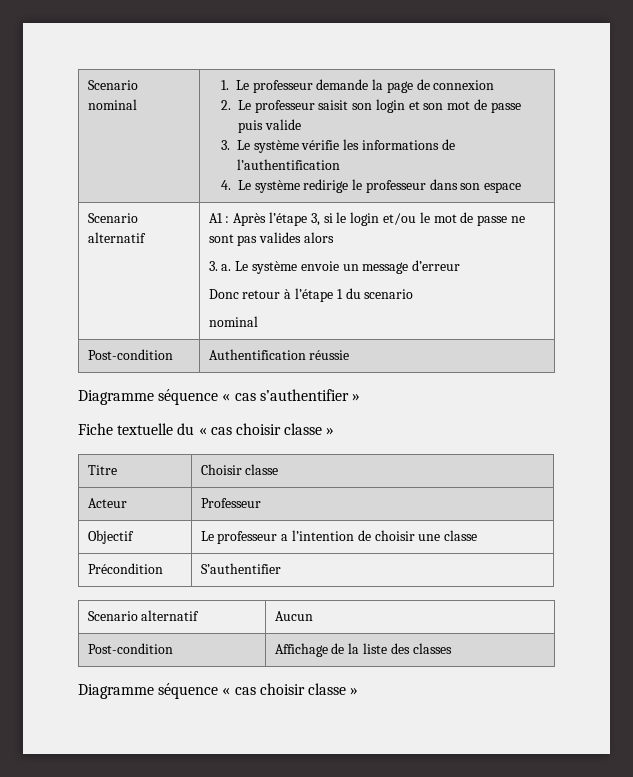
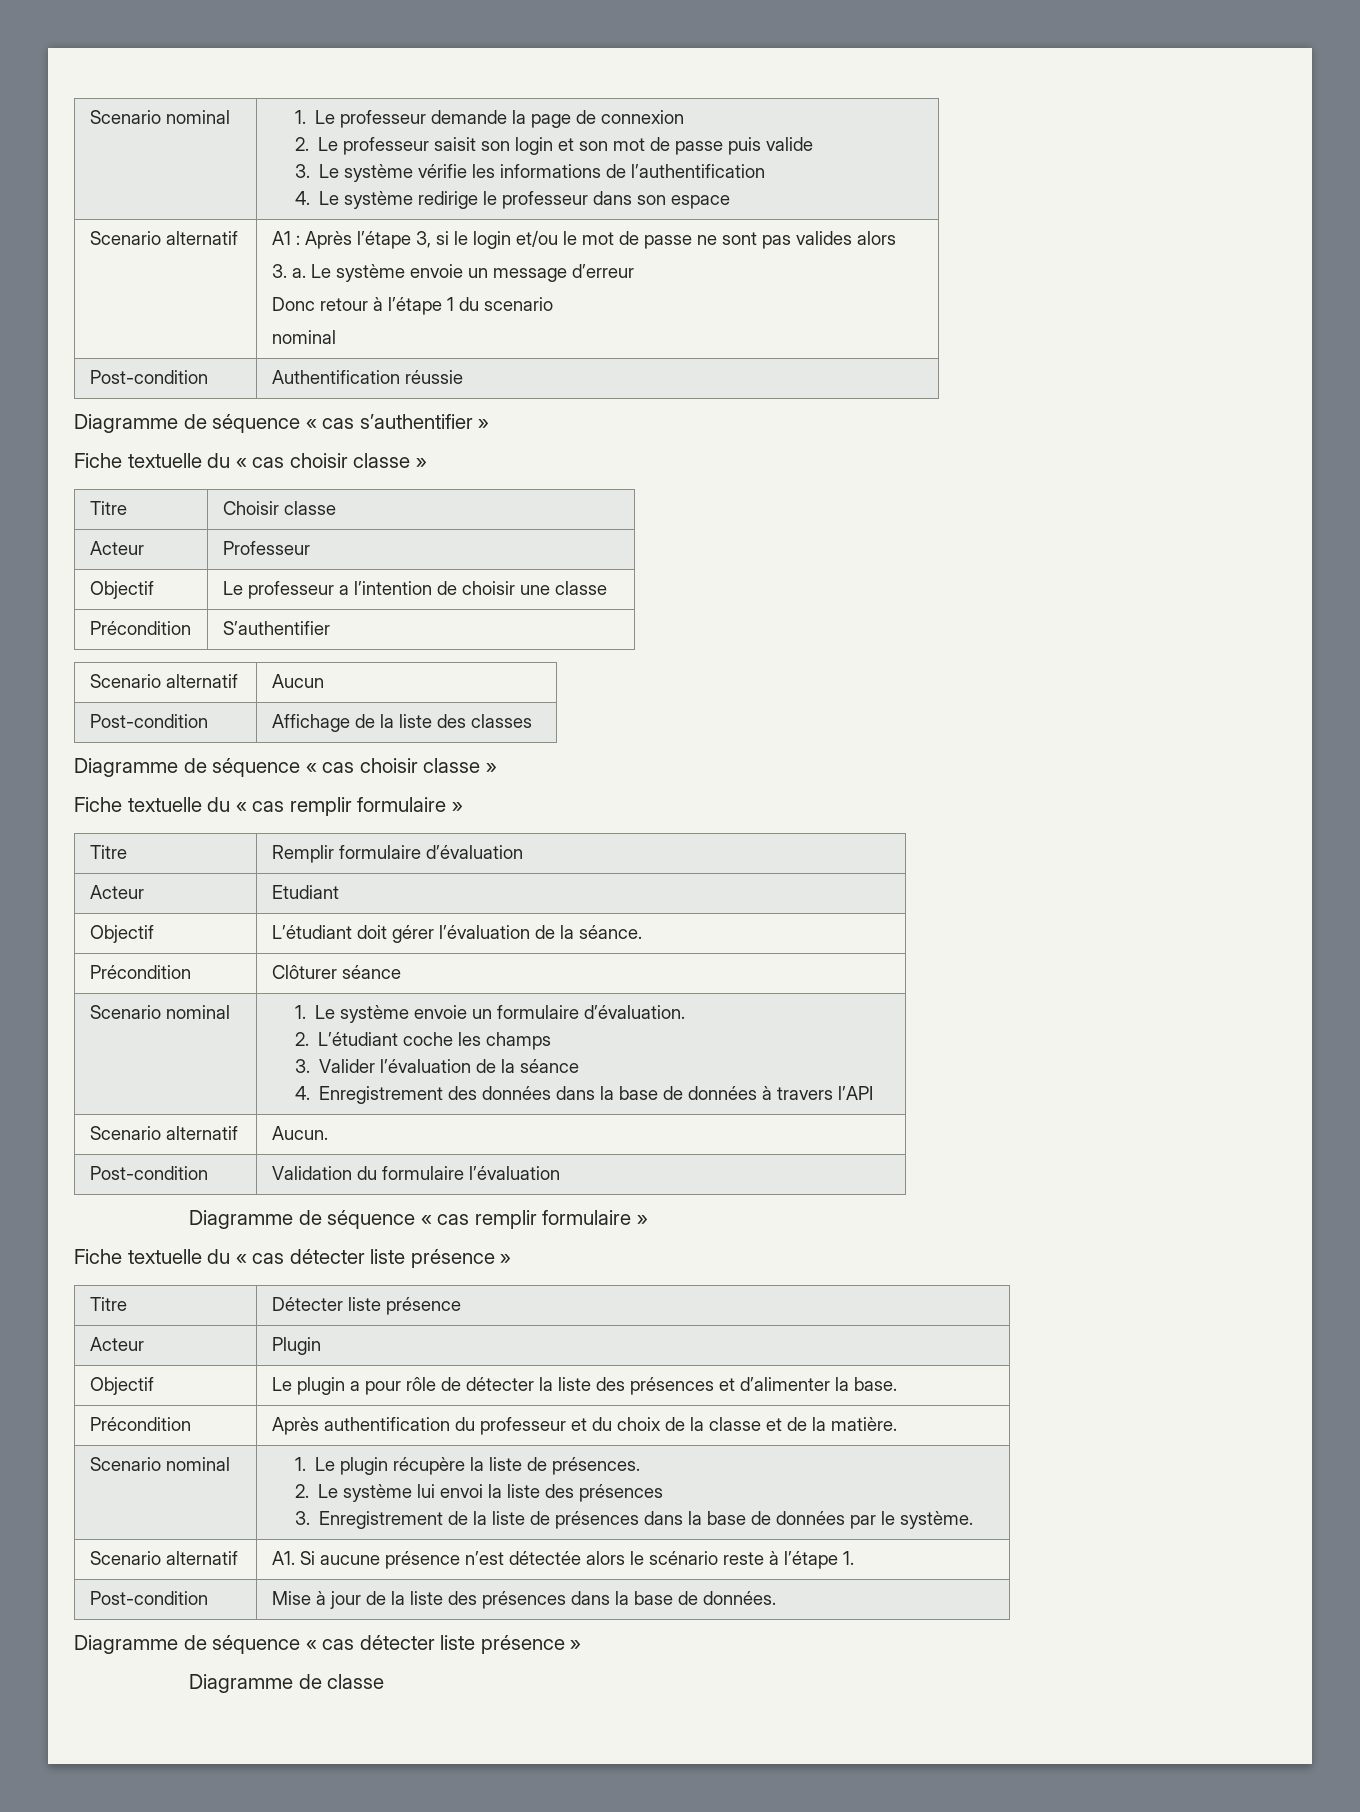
(154, 397) none -> [183,414,207,429] de
(154, 691) none -> [183,758,207,773] de
(359, 691) none -> [74,797,463,816] [89,845,127,859] [271,845,523,863] [89,885,144,899] [271,885,339,899] [89,925,154,943] [271,925,642,943] [89,965,191,979] [271,965,401,979] [89,1005,230,1019] [294,1005,686,1023] [294,1032,552,1050] [294,1059,580,1073] [294,1086,874,1104] [89,1126,238,1140] [271,1126,328,1140] [89,1166,208,1180] [271,1166,560,1180] [189,1210,648,1229] [74,1249,512,1268] [89,1297,127,1311] [271,1297,461,1315] [89,1337,144,1351] [271,1337,321,1355] [89,1377,154,1395] [271,1377,897,1395] [89,1417,191,1431] [271,1417,897,1435] [89,1457,230,1471] [294,1457,641,1475] [294,1484,664,1502] [294,1511,974,1529] [89,1551,238,1565] [271,1551,854,1569] [89,1591,208,1605] [271,1591,776,1609] [74,1635,582,1654] [189,1674,385,1693] // Fiche textuelle du « cas remplir formulaire » // Titre | Remplir formulaire d’évaluation // Acteur | Etudiant // Objectif | L’étudiant doit gérer l’évaluation de la séance. // Précondition | Clôturer séance // Scenario nominal | 1. Le système envoie un formulaire d’évaluation. // 2. L’étudiant coche les champs // 3. Valider l’évaluation de la séance // 4. Enregistrement des données dans la base de données à travers l’API // Scenario alternatif | Aucun. // Post-condition | Validation du formulaire l’évaluation // Diagramme de séquence « cas remplir formulaire » // Fiche textuelle du « cas détecter liste présence » // Titre | Détecter liste présence // Acteur | Plugin // Objectif | Le plugin a pour rôle de détecter la liste des présences et d’alimenter la base. // Précondition | Après authentification du professeur et du choix de la classe et de la matière. // Scenario nominal | 1. Le plugin récupère la liste de présences. // 2. Le système lui envoi la liste des présences // 3. Enregistrement de la liste de présences dans la base de données par le système. // Scenario alternatif | A1. Si aucune présence n’est détectée alors le scénario reste à l’étape 1. // Post-condition | Mise à jour de la liste des présences dans la base de données. // Diagramme de séquence « cas détecter liste présence » // Diagramme de classe

